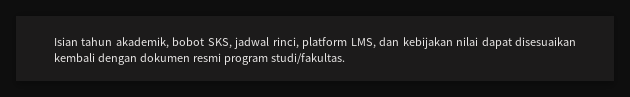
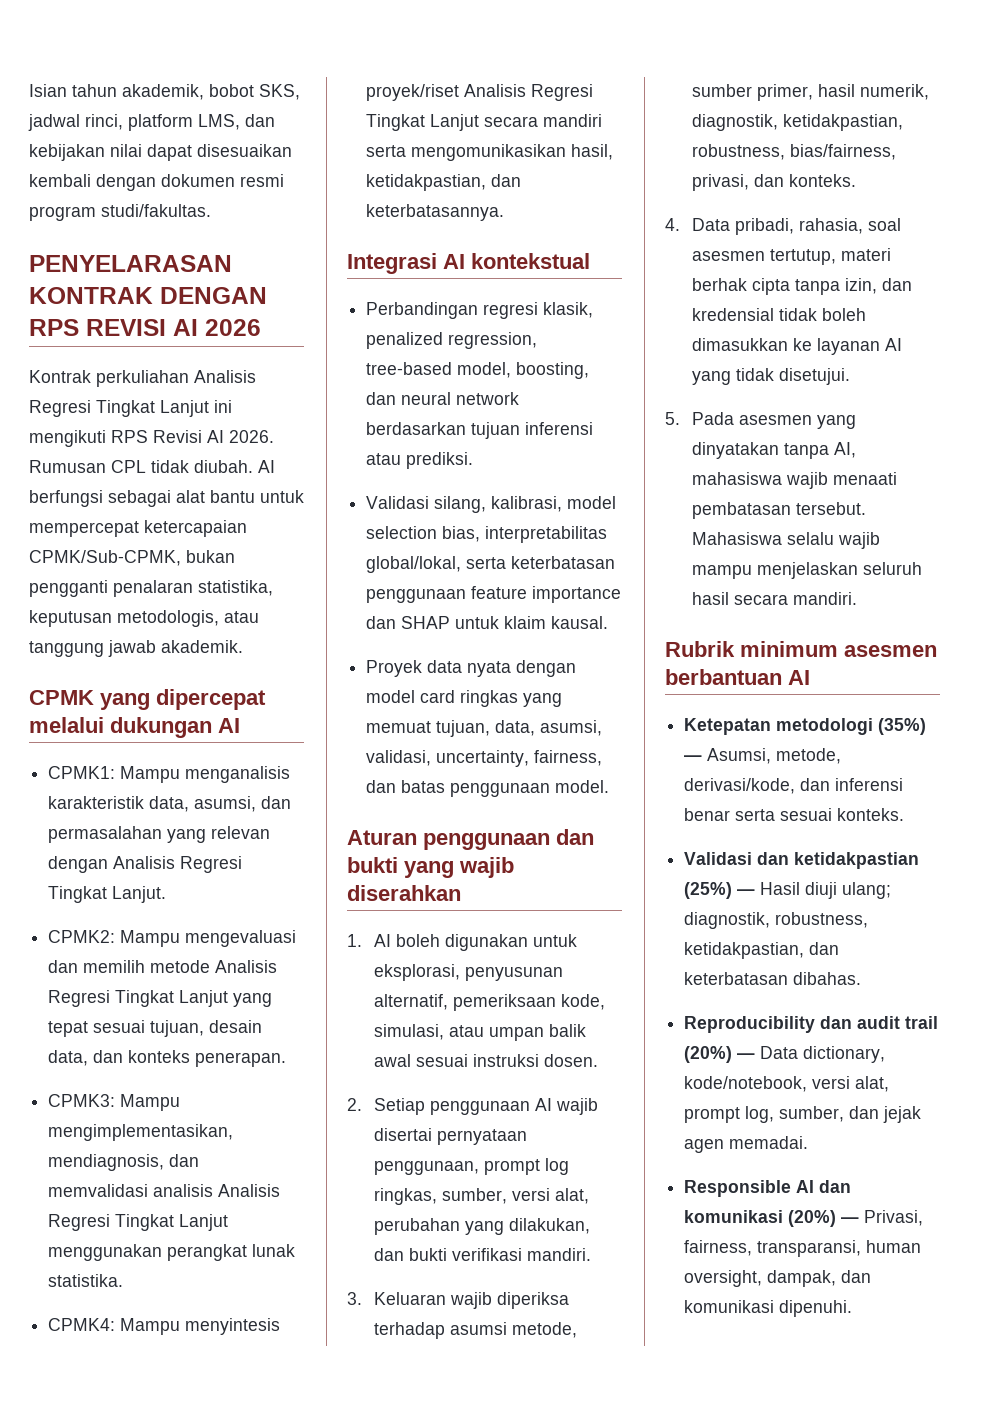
(345, 58) none -> [29,255,232,272] [29,287,267,304] [29,319,261,336] [29,370,256,387] [29,400,232,417] [29,430,274,447] [29,460,275,473] [29,490,304,507] [29,520,247,537] [29,550,235,566] [29,580,273,597] [29,610,259,627] [29,640,243,657] [29,689,266,710] [29,717,240,738] [48,766,291,783] [48,796,292,812] [48,826,271,843] [48,856,243,873] [48,886,167,903] [48,930,297,947] [48,960,278,973] [48,990,273,1007] [48,1020,263,1037] [48,1050,287,1067] [48,1094,181,1111] [48,1124,234,1141] [48,1154,200,1171] [48,1184,281,1197] [48,1214,229,1231] [48,1244,296,1261] [48,1274,124,1287] [48,1318,281,1335] [366,84,594,101] [366,114,603,131] [366,144,614,161] [366,174,522,191] [366,204,505,221] [347,253,590,274] [366,302,594,319] [366,332,538,349] [366,362,590,379] [366,392,520,405] [366,422,594,439] [366,452,474,469] [366,496,617,513] [366,526,608,543] [366,556,616,573] [366,586,622,603] [366,616,609,629] [366,660,577,677] [366,690,563,707] [366,720,603,737] [366,750,603,767] [366,780,610,797] [347,829,594,850] [347,857,514,878] [347,885,461,901] [347,934,578,951] [374,964,564,981] [374,994,606,1011] [374,1024,587,1041] [374,1054,599,1067] [347,1098,599,1115] [374,1128,528,1145] [374,1158,570,1175] [374,1188,590,1205] [374,1218,591,1235] [374,1248,592,1261] [347,1292,570,1309] [374,1322,578,1339] [692,84,930,101] [692,114,904,131] [692,144,897,160] [692,174,857,191] [665,218,902,235] [692,248,892,265] [692,278,913,295] [692,308,867,321] [692,338,903,355] [692,368,851,385] [665,412,857,429] [692,442,857,459] [692,472,898,489] [692,502,867,519] [692,532,881,549] [692,562,923,579] [692,592,858,605] [665,641,937,657] [665,669,810,685] [684,718,927,735] [684,748,842,764] [684,778,904,794] [684,808,905,821] [684,852,920,869] [684,882,892,899] [684,912,869,929] [684,942,840,959] [684,972,862,985] [684,1016,939,1033] [684,1046,886,1063] [684,1076,890,1092] [684,1106,922,1123] [684,1136,809,1153] [684,1180,852,1197] [684,1210,924,1227] [684,1240,922,1257] [684,1270,872,1287] [684,1300,853,1317] // PENYELARASAN KONTRAK DENGAN RPS REVISI AI 2026 // Kontrak perkuliahan Analisis Regresi Tingkat Lanjut ini mengikuti RPS Revisi AI 2026. Rumusan CPL tidak diubah. AI berfungsi sebagai alat bantu untuk mempercepat ketercapaian CPMK/Sub-CPMK, bukan pengganti penalaran statistika, keputusan metodologis, atau tanggung jawab akademik. // CPMK yang dipercepat melalui dukungan AI // CPMK1: Mampu menganalisis karakteristik data, asumsi, dan permasalahan yang relevan dengan Analisis Regresi Tingkat Lanjut. // CPMK2: Mampu mengevaluasi dan memilih metode Analisis Regresi Tingkat Lanjut yang tepat sesuai tujuan, desain data, dan konteks penerapan. // CPMK3: Mampu mengimplementasikan, mendiagnosis, dan memvalidasi analisis Analisis Regresi Tingkat Lanjut menggunakan perangkat lunak statistika. // CPMK4: Mampu menyintesis proyek/riset Analisis Regresi Tingkat Lanjut secara mandiri serta mengomunikasikan hasil, ketidakpastian, dan keterbatasannya. // Integrasi AI kontekstual // Perbandingan regresi klasik, penalized regression, tree-based model, boosting, dan neural network berdasarkan tujuan inferensi atau prediksi. // Validasi silang, kalibrasi, model selection bias, interpretabilitas global/lokal, serta keterbatasan penggunaan feature importance dan SHAP untuk klaim kausal. // Proyek data nyata dengan model card ringkas yang memuat tujuan, data, asumsi, validasi, uncertainty, fairness, dan batas penggunaan model. // Aturan penggunaan dan bukti yang wajib diserahkan // 1. AI boleh digunakan untuk eksplorasi, penyusunan alternatif, pemeriksaan kode, simulasi, atau umpan balik awal sesuai instruksi dosen. // 2. Setiap penggunaan AI wajib disertai pernyataan penggunaan, prompt log ringkas, sumber, versi alat, perubahan yang dilakukan, dan bukti verifikasi mandiri. // 3. Keluaran wajib diperiksa terhadap asumsi metode, sumber primer, hasil numerik, diagnostik, ketidakpastian, robustness, bias/fairness, privasi, dan konteks. // 4. Data pribadi, rahasia, soal asesmen tertutup, materi berhak cipta tanpa izin, dan kredensial tidak boleh dimasukkan ke layanan AI yang tidak disetujui. // 5. Pada asesmen yang dinyatakan tanpa AI, mahasiswa wajib menaati pembatasan tersebut. Mahasiswa selalu wajib mampu menjelaskan seluruh hasil secara mandiri. // Rubrik minimum asesmen berbantuan AI // Ketepatan metodologi (35%) — Asumsi, metode, derivasi/kode, dan inferensi benar serta sesuai konteks. // Validasi dan ketidakpastian (25%) — Hasil diuji ulang; diagnostik, robustness, ketidakpastian, dan keterbatasan dibahas. // Reproducibility dan audit trail (20%) — Data dictionary, kode/notebook, versi alat, prompt log, sumber, dan jejak agen memadai. // Responsible AI dan komunikasi (20%) — Privasi, fairness, transparansi, human oversight, dampak, dan komunikasi dipenuhi.

